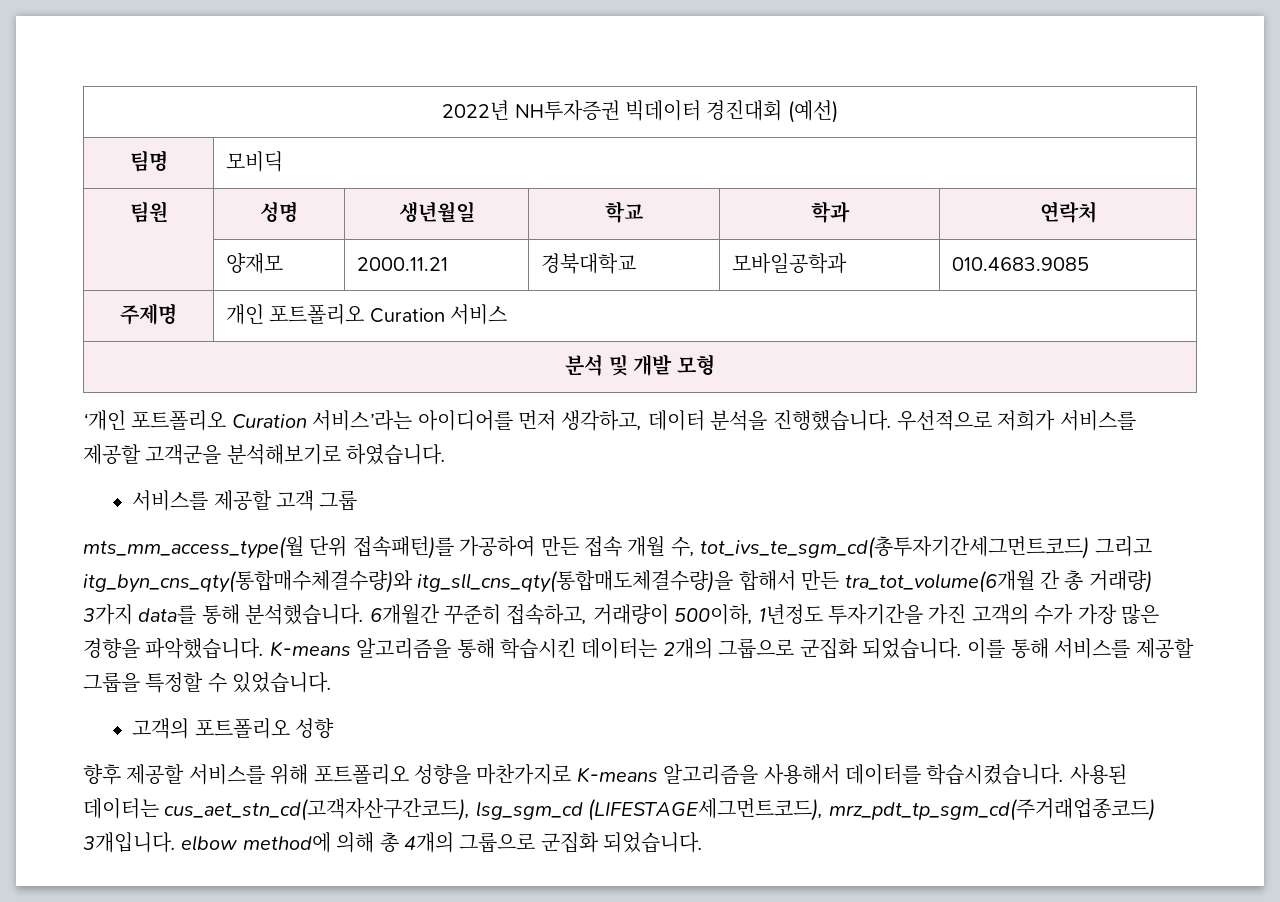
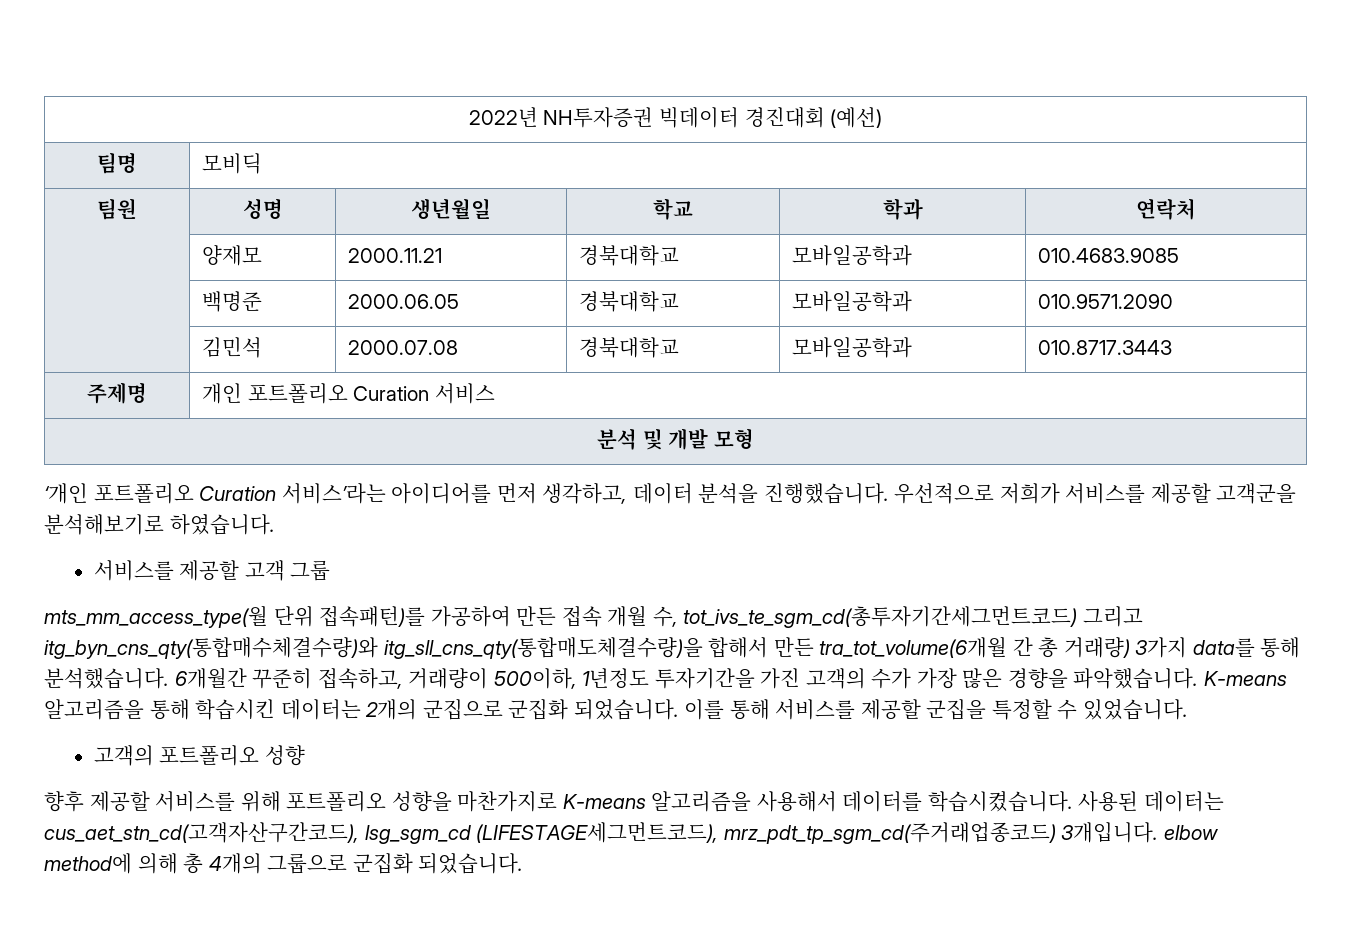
(1089, 264) none -> [202,291,263,312] [348,294,460,309] [579,291,680,312] [792,291,913,312] [1038,294,1174,309] [202,337,263,358] [348,340,459,355] [579,337,680,358] [792,337,913,358] [1038,340,1173,355] // | 백명준 | 2000.06.05 | 경북대학교 | 모바일공학과 | 010.9571.2090 // | 김민석 | 2000.07.08 | 경북대학교 | 모바일공학과 | 010.8717.3443
[718,638,795,659] 그룹으로 -> [422,699,503,720] 군집으로
[83,672,140,693] 그룹을 -> [926,699,987,720] 군집을

